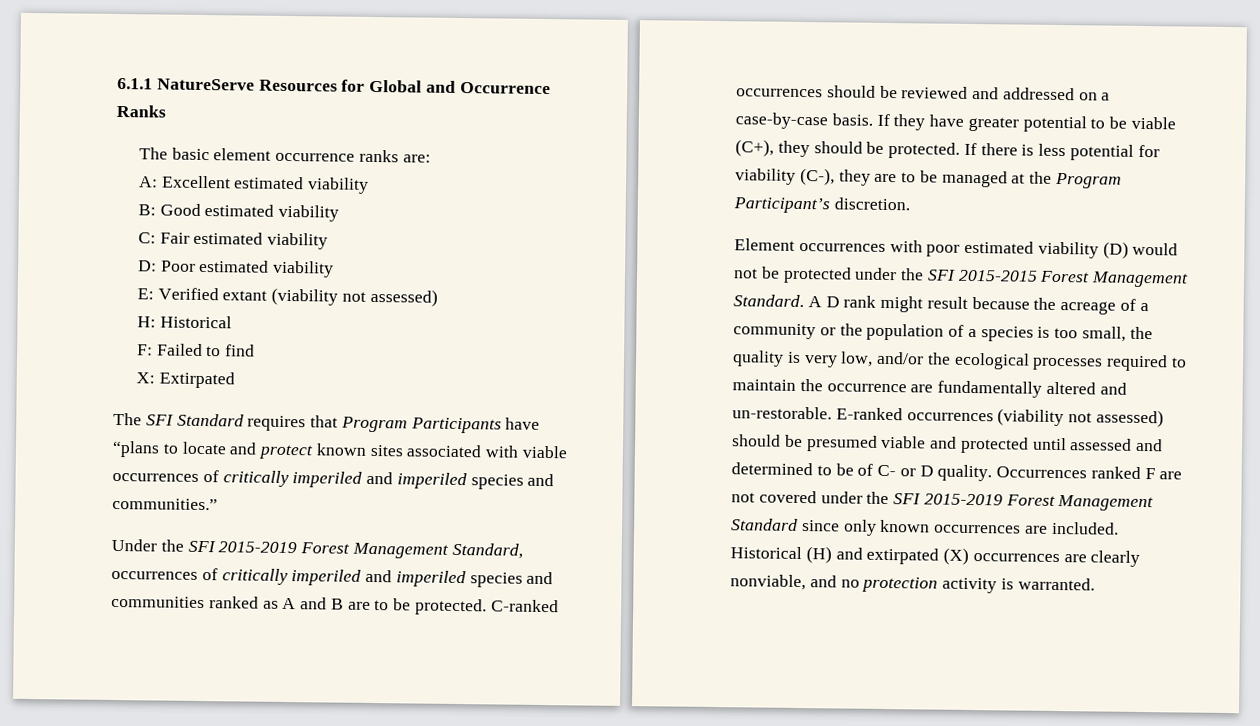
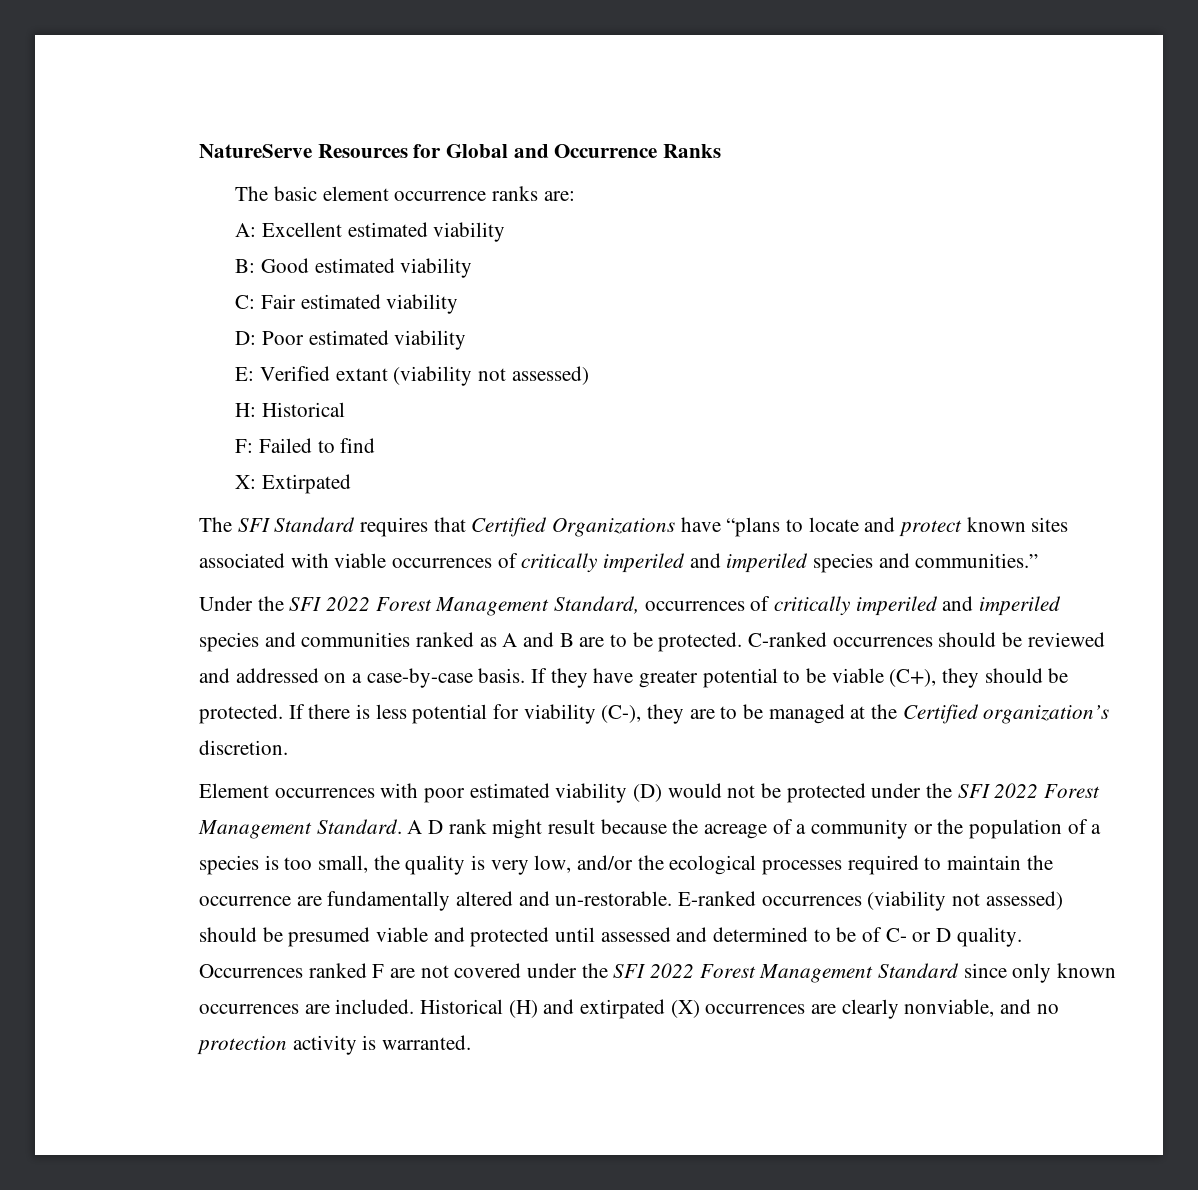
[117,77,154,90] 6.1.1 -> (198, 151) none
[340,416,502,434] Program Participants -> [471,517,675,537] Certified Organizations
[218,541,298,554] 2015-2019 -> [325,596,370,611] 2022
[1054,172,1122,189] [733,197,831,214] Program Participant’s -> [902,704,1110,724] Certified organization’s
[957,269,1038,282] 2015-2015 -> [994,783,1039,798] 2022
[923,493,1003,506] 2015-2019 -> [649,963,694,978] 2022

